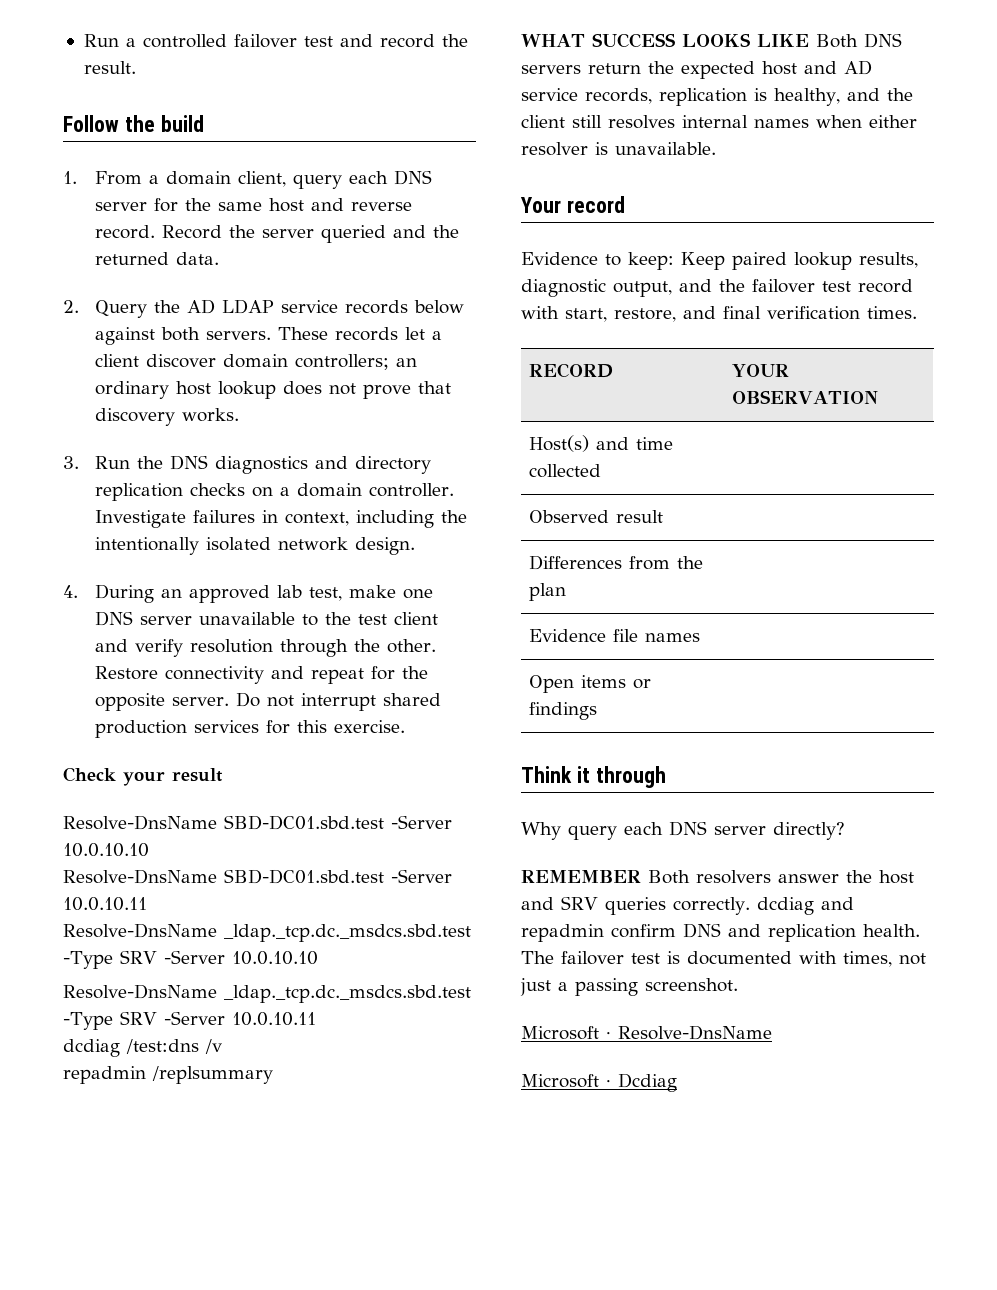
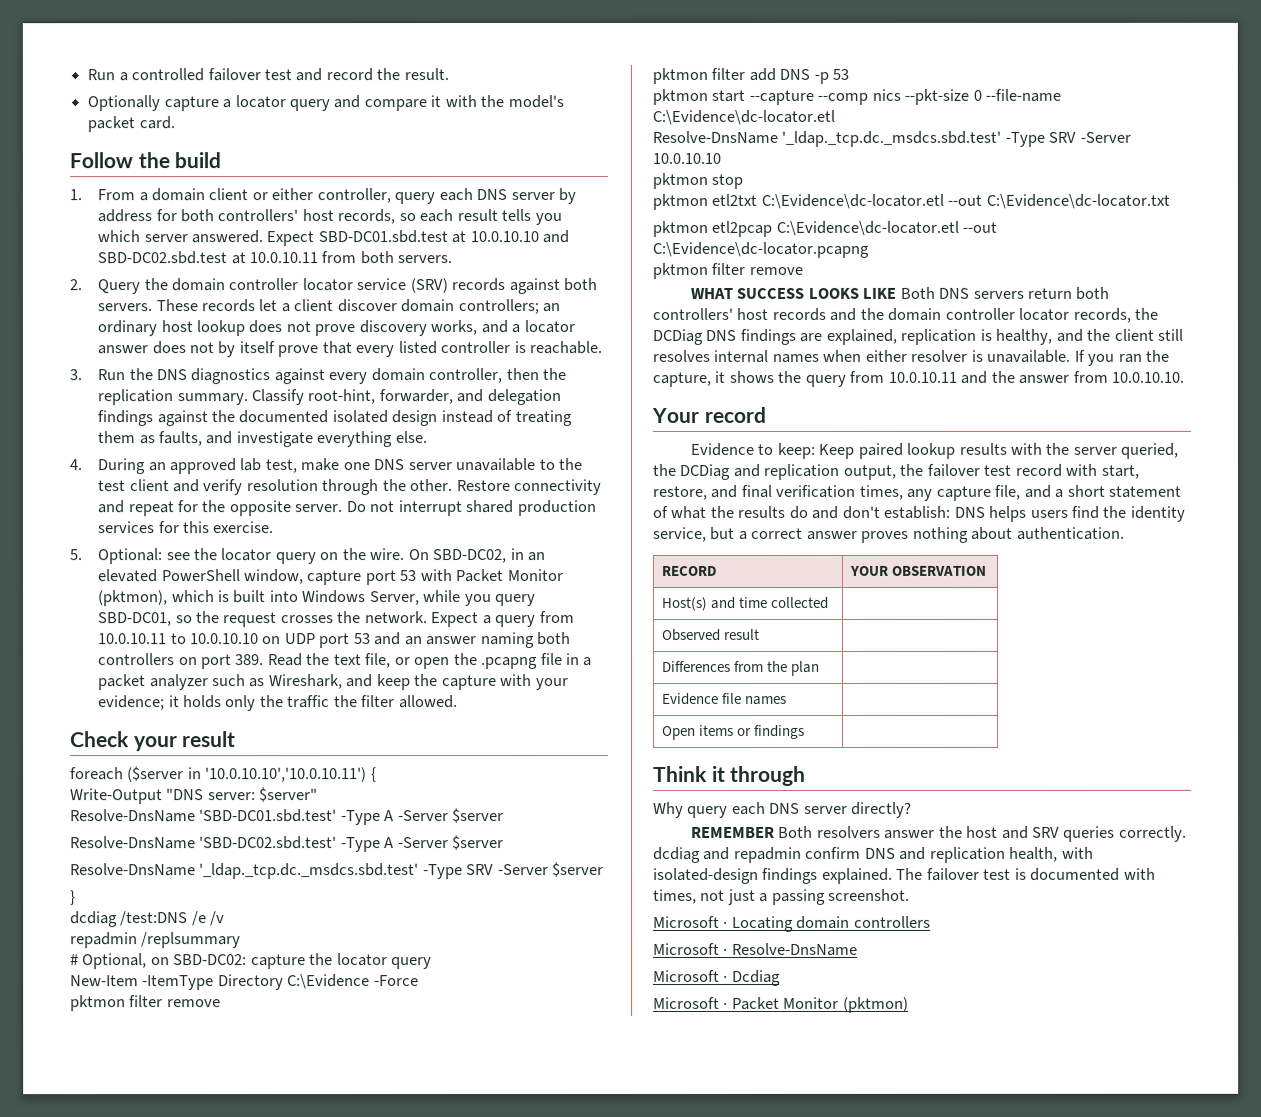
(136, 67) none -> [87,95,564,112] [87,116,175,133] // Optionally capture a locator query and compare it with the model's packet card.
[237,170,432,189] [94,198,412,212] [94,225,459,243] [94,252,219,265] [63,299,464,318] client, query each DNS server for the same host and reverse record. Record the server queried and the returned data. // 2. Query the AD LDAP service records below -> [208,188,577,205] [97,209,562,226] [97,230,570,247] [97,251,453,265] [69,278,506,295] client or either controller, query each DNS server by address for both controllers' host records, so each result tells you which server answered. Expect SBD-DC01.sbd.test at 10.0.10.10 and SBD-DC02.sbd.test at 10.0.10.11 from both servers. // 2. Query the domain controller locator service (SRV) records
[417,381,451,394] [94,408,239,426] that discovery works. -> [358,320,575,337] [97,341,603,358] discovery works, and a locator answer does not by itself prove that every listed controller is reachable.
[314,456,431,474] [94,483,454,501] [94,510,467,528] [94,537,415,555] and directory replication checks on a domain controller. Investigate failures in context, including the intentionally isolated network design. -> [273,368,567,385] [97,389,561,406] [97,410,572,427] [97,431,427,448] against every domain controller, then the replication summary. Classify root-hint, forwarder, and delegation findings against the documented isolated design instead of treating them as faults, and investigate everything else.
[63,767,223,786] [63,815,452,830] [63,843,149,857] [63,869,452,884] [63,897,147,911] [63,923,471,942] [63,950,318,969] [63,984,471,1003] [63,1011,316,1030] [63,1039,222,1057] [63,1066,273,1084] Check your result // Resolve-DnsName SBD-DC01.sbd.test -Server 10.0.10.10 // Resolve-DnsName SBD-DC01.sbd.test -Server 10.0.10.11 // Resolve-DnsName _ldap._tcp.dc._msdcs.sbd.test -Type SRV -Server 10.0.10.10 // Resolve-DnsName _ldap._tcp.dc._msdcs.sbd.test -Type SRV -Server 10.0.10.11 // dcdiag /test:dns /v // repadmin /replsummary -> [69,548,547,565] [98,569,564,586] [98,590,537,607] [98,611,575,628] [98,632,572,649] [98,653,593,670] [98,674,569,691] [98,695,458,712] [70,731,237,752] [70,766,377,783] [70,787,319,805] [70,808,505,826] [70,835,505,853] [70,862,605,880] [70,890,76,906] [70,911,226,928] [70,932,242,949] [70,953,433,970] [70,974,419,991] [70,995,221,1012] [652,67,850,84] [652,88,1062,105] [652,109,835,125] [652,130,1131,147] [652,152,721,164] [652,172,744,189] [652,193,1170,210] [652,220,998,237] [652,241,869,258] [652,262,803,279] 5. Optional: see the locator query on the wire. On SBD-DC02, in an elevated PowerShell window, capture port 53 with Packet Monitor (pktmon), which is built into Windows Server, while you query SBD-DC01, so the request crosses the network. Expect a query from 10.0.10.11 to 10.0.10.10 on UDP port 53 and an answer naming both controllers on port 389. Read the text file, or open the .pcapng file in a packet analyzer such as Wireshark, and keep the capture with your evidence; it holds only the traffic the filter allowed. // Check your result // foreach ($server in '10.0.10.10','10.0.10.11') { // Write-Output "DNS server: $server" // Resolve-DnsName 'SBD-DC01.sbd.test' -Type A -Server $server // Resolve-DnsName 'SBD-DC02.sbd.test' -Type A -Server $server // Resolve-DnsName '_ldap._tcp.dc._msdcs.sbd.test' -Type SRV -Server $server // } // dcdiag /test:DNS /e /v // repadmin /replsummary // # Optional, on SBD-DC02: capture the locator query // New-Item -ItemType Directory C:\Evidence -Force // pktmon filter remove // pktmon filter add DNS -p 53 // pktmon start --capture --comp nics --pkt-size 0 --file-name C:\Evidence\dc-locator.etl // Resolve-DnsName '_ldap._tcp.dc._msdcs.sbd.test' -Type SRV -Server 10.0.10.10 // pktmon stop // pktmon etl2txt C:\Evidence\dc-locator.etl --out C:\Evidence\dc-locator.txt // pktmon etl2pcap C:\Evidence\dc-locator.etl --out C:\Evidence\dc-locator.pcapng // pktmon filter remove
[648,60,872,79] [521,88,652,104] the expected host and AD service records, -> [1075,286,1110,300] [652,307,1159,323] [652,328,897,345] both controllers' host records and the domain controller locator records, the DCDiag DNS findings are explained,
(716, 148) none -> [1073,349,1170,366] [652,370,1185,387] If you ran the capture, it shows the query from 10.0.10.11 and the answer from 10.0.10.10.
[859,252,918,268] [521,279,712,297] results, diagnostic output, and -> [958,442,1179,459] [652,463,896,480] results with the server queried, the DCDiag and replication output,
[867,306,917,319] times. -> [858,484,1182,501] [652,505,1185,522] [652,526,1124,543] times, any capture file, and a short statement of what the results do and don't establish: DNS helps users find the identity service, but a correct answer proves nothing about authentication.
[863,924,920,937] health. -> [1009,846,1094,862] [653,867,893,884] health, with isolated-design findings explained.
(738, 985) none -> [653,915,931,932] // Microsoft · Locating domain controllers
(677, 1082) none -> [653,996,909,1013] // Microsoft · Packet Monitor (pktmon)

